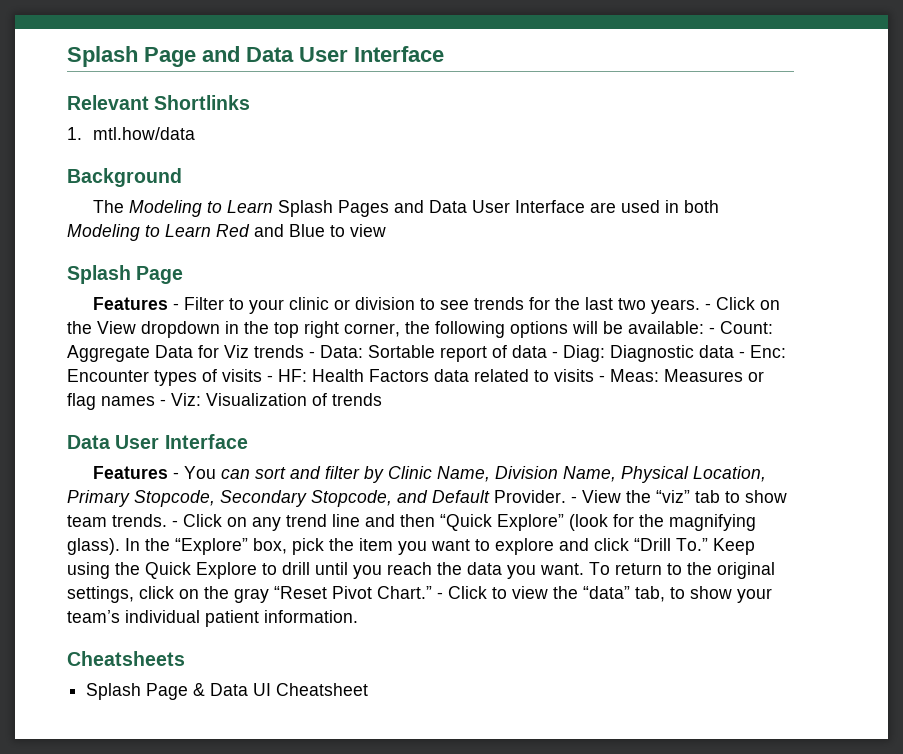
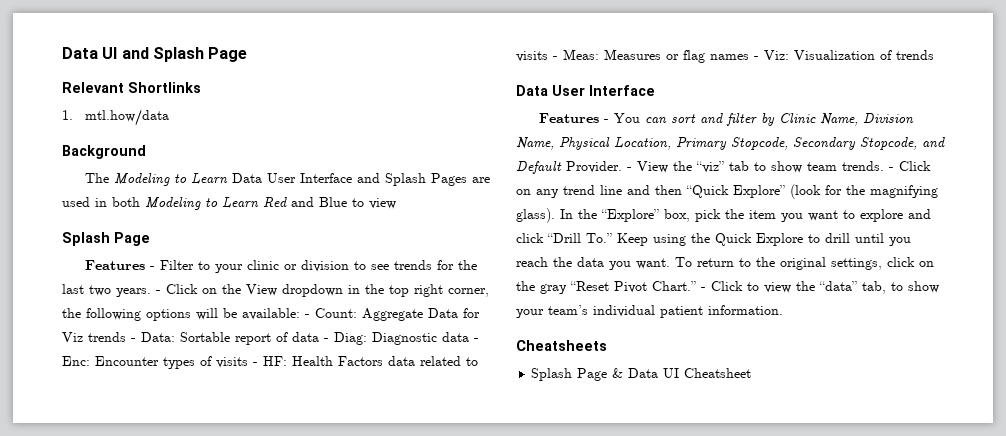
[67,46,444,67] Splash Page and Data User Interface -> [62,47,248,62] Data UI and Splash Page
[278,200,586,217] Splash Pages and Data User Interface -> [231,173,467,186] Data User Interface and Splash Pages

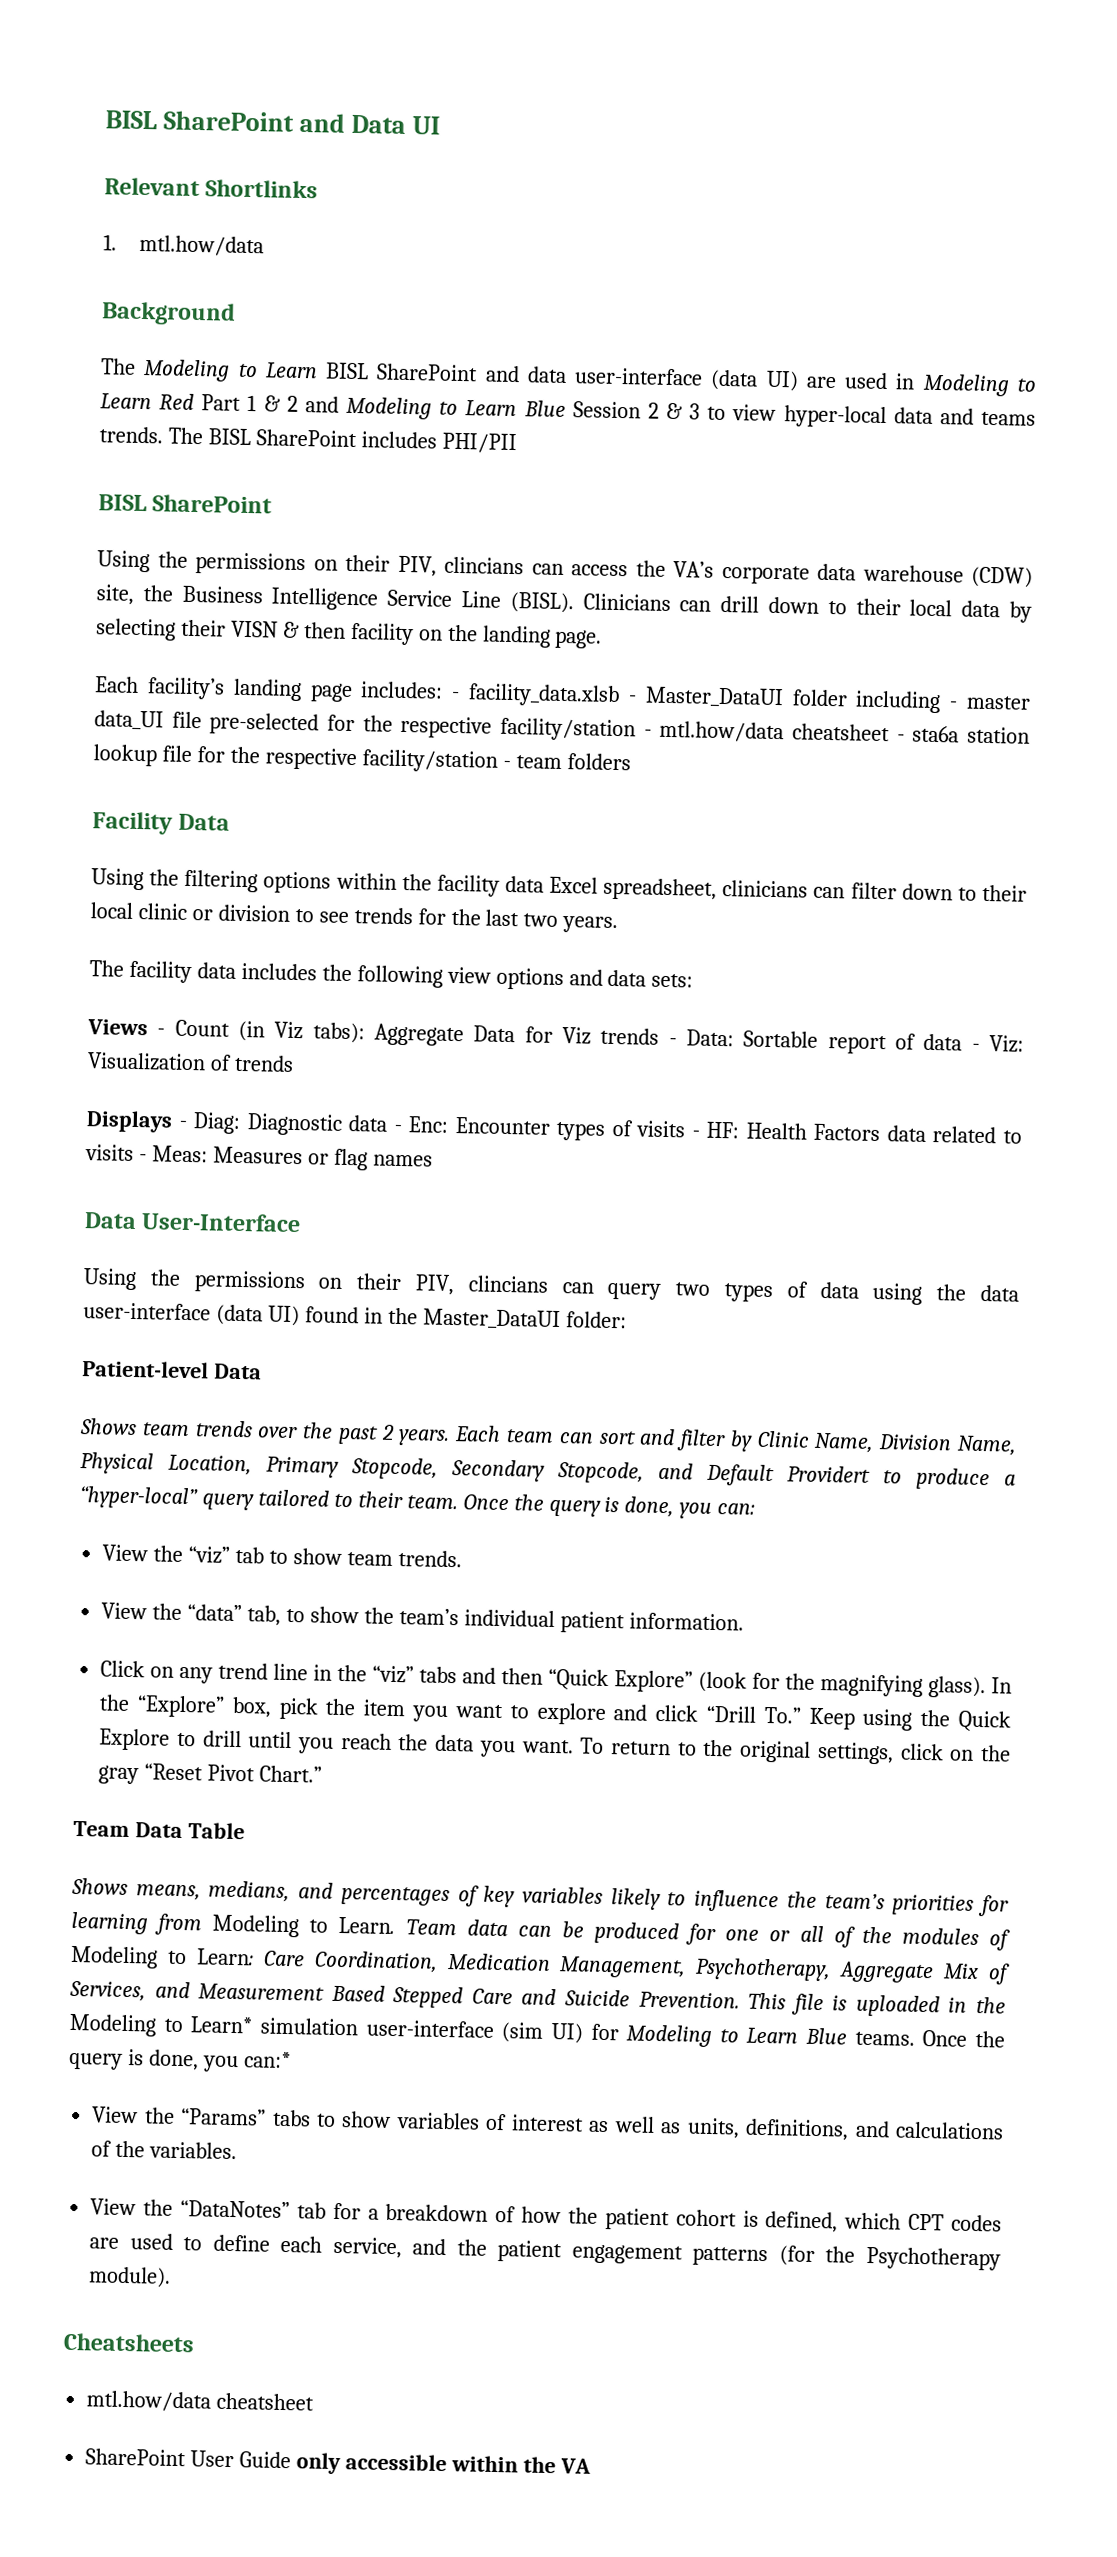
[62,47,248,62] Data UI and Splash Page -> [105,110,440,135] BISL SharePoint and Data UI
[231,173,467,186] Data User Interface and Splash Pages -> [325,362,799,392] BISL SharePoint and data user-interface (data UI)
[112,197,140,207] both -> (916, 381) none
[291,197,396,209] [62,232,150,246] [84,260,243,273] and Blue to view // Splash Page // Features - Filter to your -> [201,394,1036,429] [99,426,517,454] [98,494,273,514] [97,550,1033,588] [96,584,1032,623] [95,618,603,649] [94,676,1032,714] [94,710,1030,744] [93,744,631,773] [92,811,231,835] [91,868,1027,902] [90,902,134,919] Part 1 & 2 and Modeling to Learn Blue Session 2 & 3 to view hyper-local data and teams trends. The BISL SharePoint includes PHI/PII // BISL SharePoint // Using the permissions on their PIV, clincians can access the VA’s corporate data warehouse (CDW) site, the Business Intelligence Service Line (BISL). Clinicians can drill down to their local data by selecting their VISN & then facility on the landing page. // Each facility’s landing page includes: - facility_data.xlsb - Master_DataUI folder including - master data_UI file pre-selected for the respective facility/station - mtl.how/data cheatsheet - sta6a station lookup file for the respective facility/station - team folders // Facility Data // Using the filtering options within the facility data Excel spreadsheet, clinicians can filter down to their local
[156,284,489,297] [62,308,357,321] - Click on the View dropdown in the top right corner, the following options will be available: - Count: -> [89,960,694,991] [87,1019,365,1044] // The facility data includes the following view options and data sets: // Views - Count (in Viz tabs):
(329, 340) none -> [989,1035,1025,1053] [87,1052,294,1072] [86,1110,187,1133] Viz: Visualization of trends // Displays -
[754,50,934,60] [516,85,655,96] [538,113,640,123] - Viz: Visualization of trends // Data User Interface // Features - You -> [84,1212,302,1233] [83,1268,1019,1305] [83,1302,627,1331] [82,1360,262,1380] [79,1418,554,1446] // Data User-Interface // Using the permissions on their PIV, clincians can query two types of data using the data user-interface (data UI) found in the Master_DataUI folder: // Patient-level Data // Shows team trends over the past 2 years. Each team
[566,161,632,173] Provider. - -> [787,1465,1016,1491] [79,1486,756,1519] Providert to produce a “hyper-local” query tailored to their team. Once the query is done, you can: //
[889,167,894,171] - -> [101,1602,744,1634] // View the “data” tab, to show the team’s individual patient information. //
(622, 190) none -> [313,1664,458,1684] in the “viz” tabs
[701,281,939,294] [516,305,783,318] [516,340,607,351] [531,368,752,381] - Click to view the “data” tab, to show your team’s individual patient information. // Cheatsheets // Splash Page & Data UI Cheatsheet -> [73,1820,245,1840] [71,1877,1009,1917] [71,1911,1011,1951] [70,1945,1010,1985] [69,1980,1006,2018] [69,2013,1005,2048] [69,2049,291,2073] [92,2106,1005,2141] [91,2140,238,2160] [90,2198,1002,2233] [89,2233,1001,2271] [88,2266,172,2288] [63,2332,195,2353] [86,2390,315,2412] [85,2448,591,2475] // Team Data Table // Shows means, medians, and percentages of key variables likely to influence the team’s priorities for learning from Modeling to Learn. Team data can be produced for one or all of the modules of Modeling to Learn: Care Coordination, Medication Management, Psychotherapy, Aggregate Mix of Services, and Measurement Based Stepped Care and Suicide Prevention. This file is uploaded in the Modeling to Learn* simulation user-interface (sim UI) for Modeling to Learn Blue teams. Once the query is done, you can:* // View the “Params” tabs to show variables of interest as well as units, definitions, and calculations of the variables. // View the “DataNotes” tab for a breakdown of how the patient cohort is defined, which CPT codes are used to define each service, and the patient engagement patterns (for the Psychotherapy module). // Cheatsheets // mtl.how/data cheatsheet // SharePoint User Guide only accessible within the VA

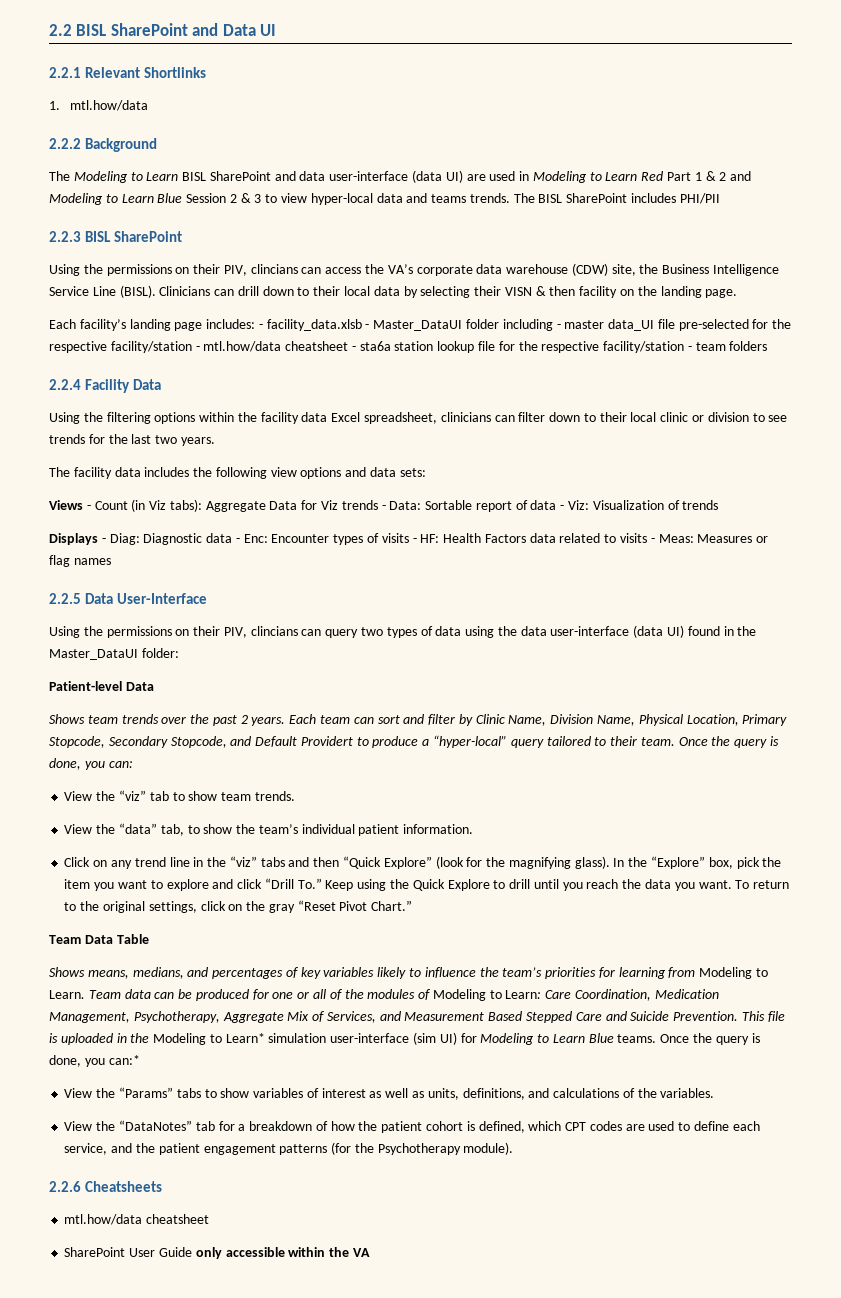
(105, 120) none -> [49,24,72,36] 2.2
(440, 125) none -> [49,67,81,78] 2.2.1
(264, 245) none -> [49,138,81,149] 2.2.2
(517, 443) none -> [49,231,81,242] 2.2.3
(631, 762) none -> [49,379,81,390] 2.2.4
(433, 1160) none -> [49,593,81,604] 2.2.5
(172, 2277) none -> [49,1181,81,1192] 2.2.6

